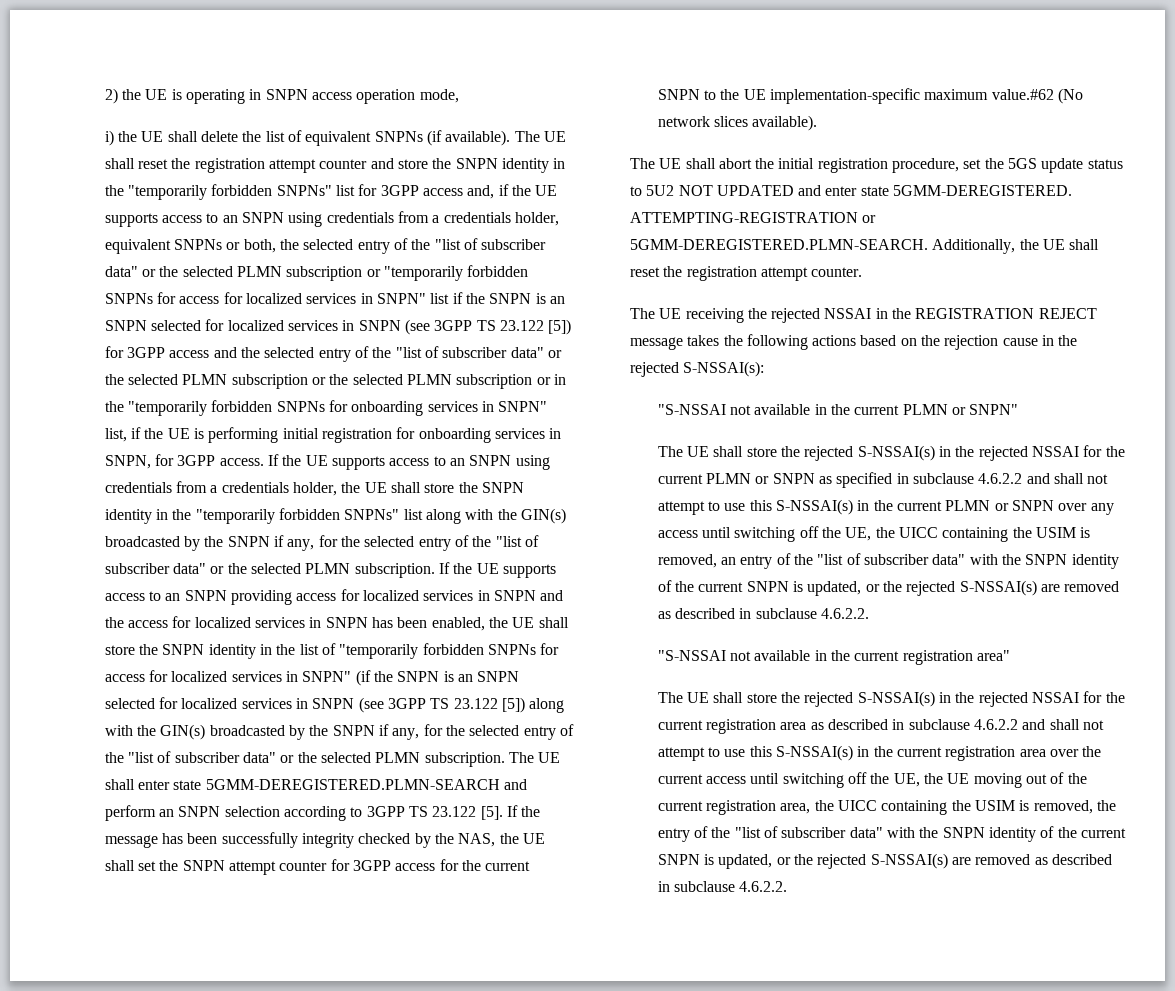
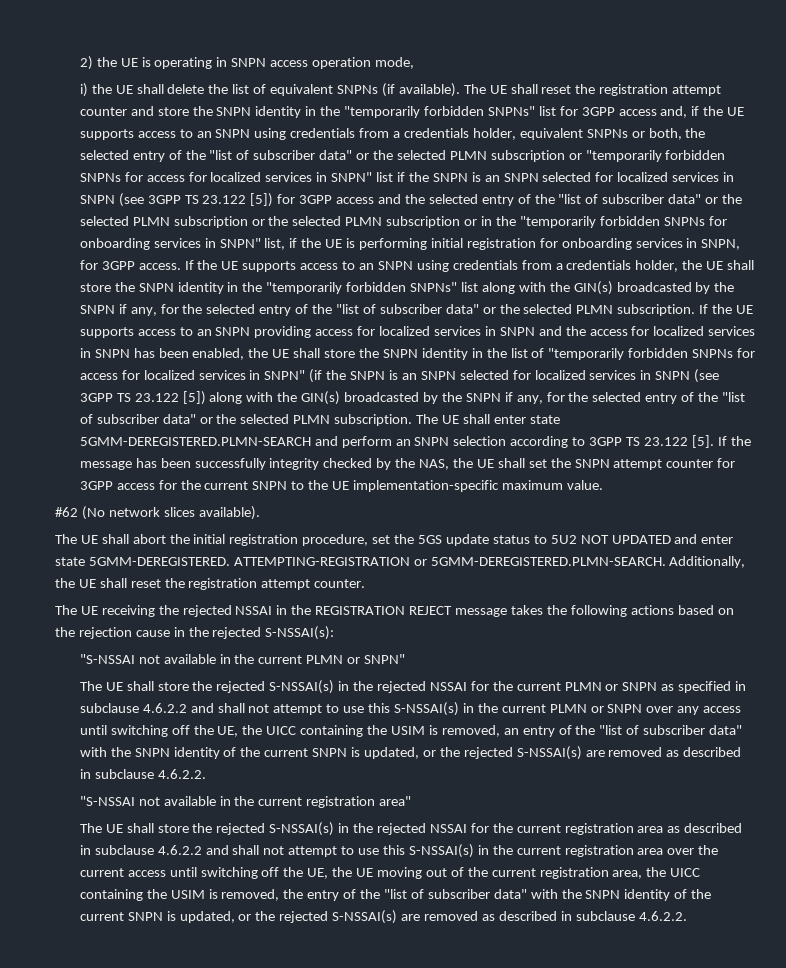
[991,89,1054,100] value.#62 -> [566,480,603,490] [54,507,78,517] value. // #62

